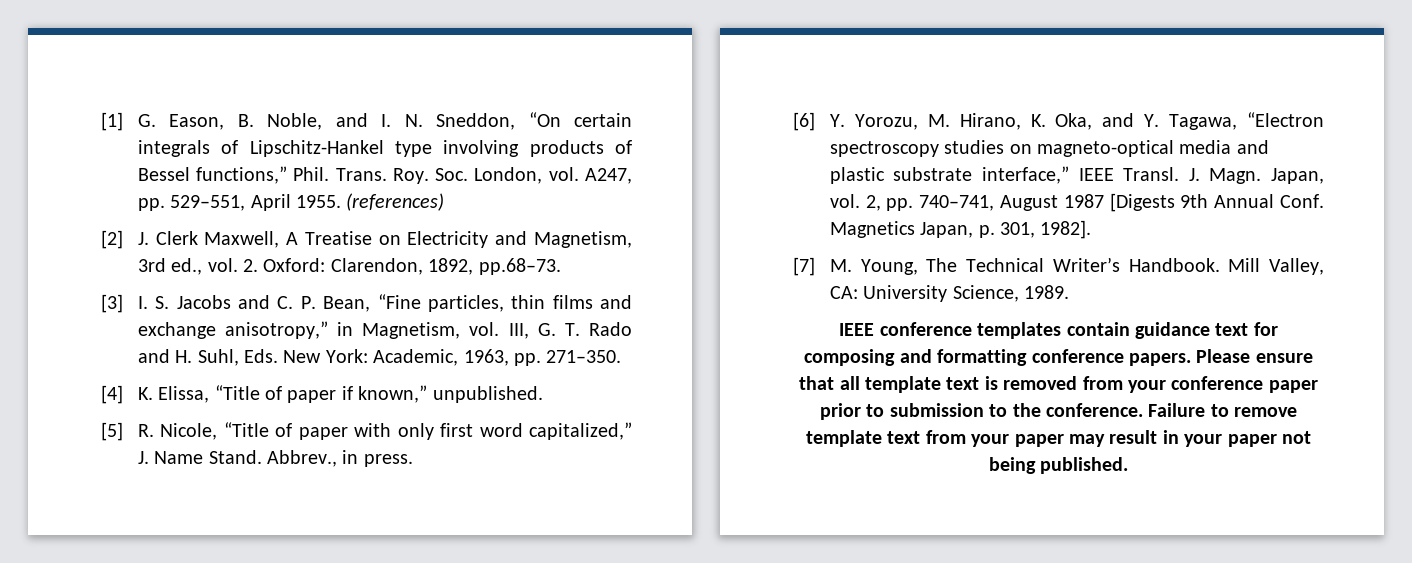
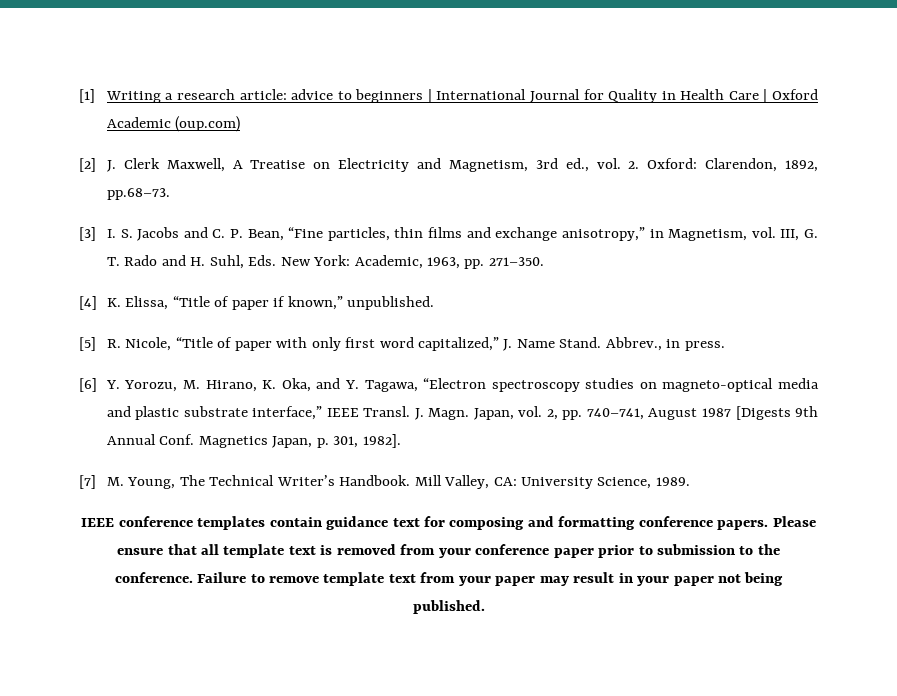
[137,112,632,130] [137,140,632,157] [137,166,633,184] [137,193,445,211] G. Eason, B. Noble, and I. N. Sneddon, “On certain integrals of Lipschitz-Hankel type involving products of Bessel functions,” Phil. Trans. Roy. Soc. London, vol. A247, pp. 529–551, April 1955. (references) -> [105,89,818,103] [106,116,241,132] Writing a research article: advice to beginners | International Journal for Quality in Health Care | Oxford Academic (oup.com)

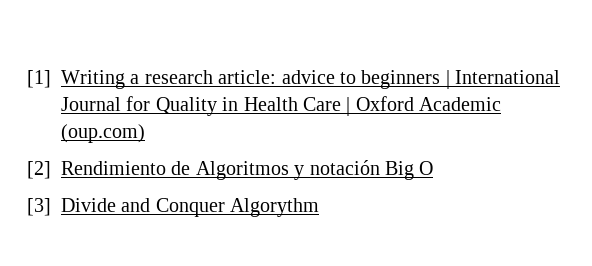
[106,158,818,172] [106,188,170,200] [79,227,818,241] [106,255,544,269] [79,296,435,310] [79,337,725,351] [79,378,820,392] [106,406,818,420] [106,434,401,448] [79,475,690,489] [81,516,816,530] [117,544,780,558] [114,572,784,586] [412,600,485,614] J. Clerk Maxwell, A Treatise on Electricity and Magnetism, 3rd ed., vol. 2. Oxford: Clarendon, 1892, pp.68–73. // [3] I. S. Jacobs and C. P. Bean, “Fine particles, thin films and exchange anisotropy,” in Magnetism, vol. III, G. T. Rado and H. Suhl, Eds. New York: Academic, 1963, pp. 271–350. // [4] K. Elissa, “Title of paper if known,” unpublished. // [5] R. Nicole, “Title of paper with only first word capitalized,” J. Name Stand. Abbrev., in press. // [6] Y. Yorozu, M. Hirano, K. Oka, and Y. Tagawa, “Electron spectroscopy studies on magneto-optical media and plastic substrate interface,” IEEE Transl. J. Magn. Japan, vol. 2, pp. 740–741, August 1987 [Digests 9th Annual Conf. Magnetics Japan, p. 301, 1982]. // [7] M. Young, The Technical Writer’s Handbook. Mill Valley, CA: University Science, 1989. // IEEE conference templates contain guidance text for composing and formatting conference papers. Please ensure that all template text is removed from your conference paper prior to submission to the conference. Failure to remove template text from your paper may result in your paper not being published. -> [61,160,434,180] [27,198,320,217] Rendimiento de Algoritmos y notación Big O // [3] Divide and Conquer Algorythm

